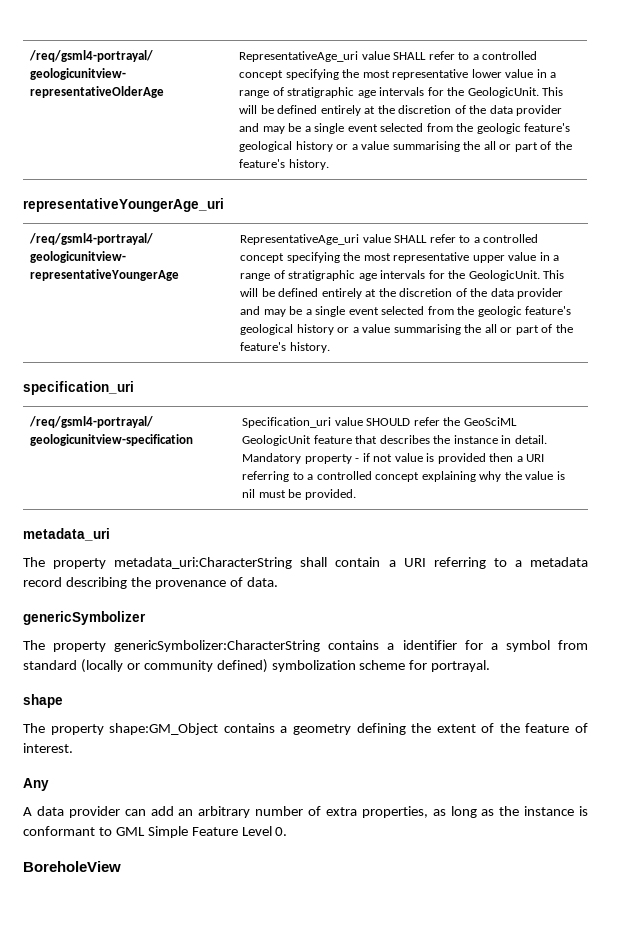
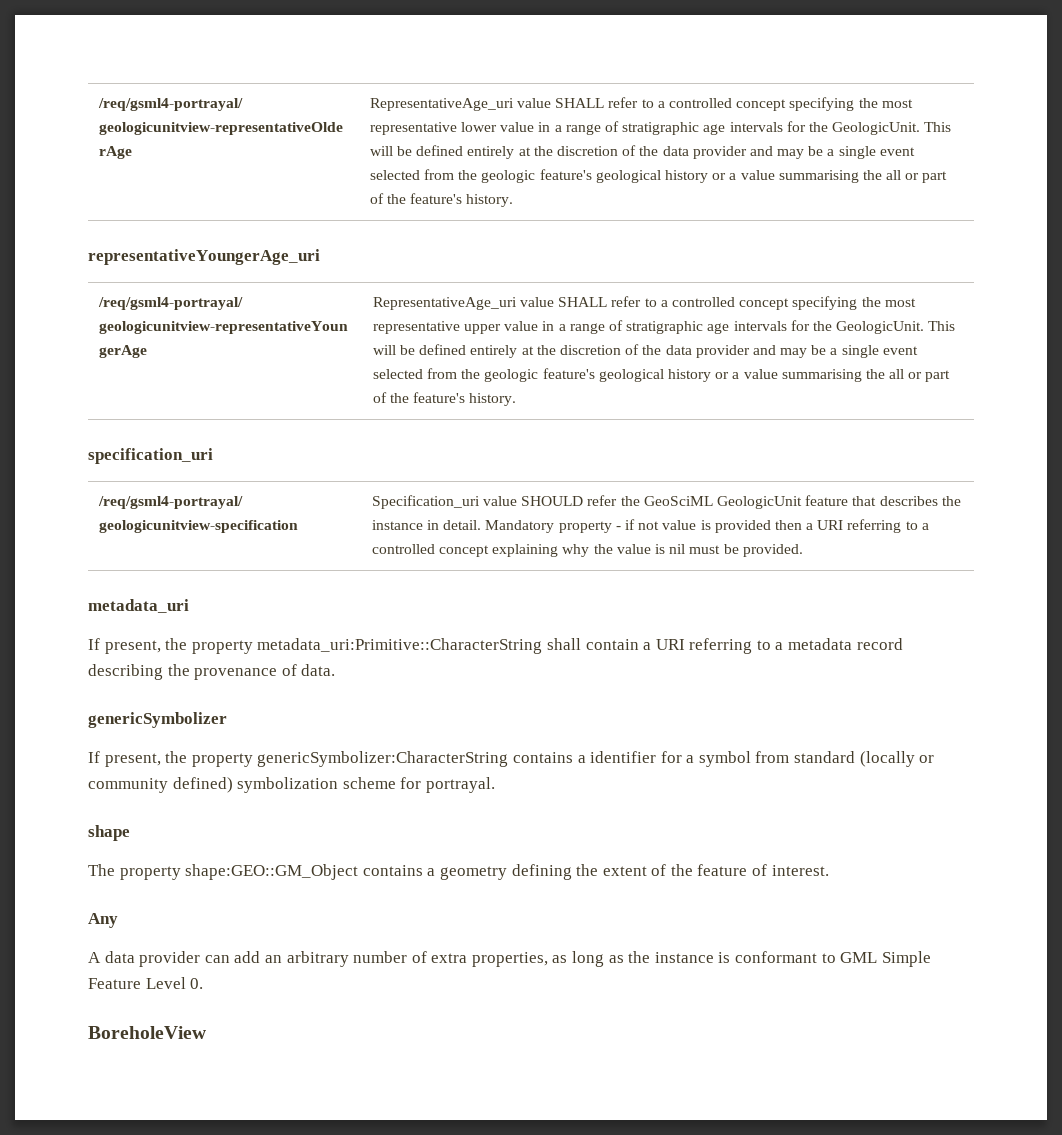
[23,557,293,569] The property metadata_uri:CharacterString -> [88,638,543,654] If present, the property metadata_uri:Primitive::CharacterString
[23,640,45,650] The -> [88,751,188,767] If present, the
[109,723,219,735] shape:GM_Object -> [185,864,359,880] shape:GEO::GM_Object

